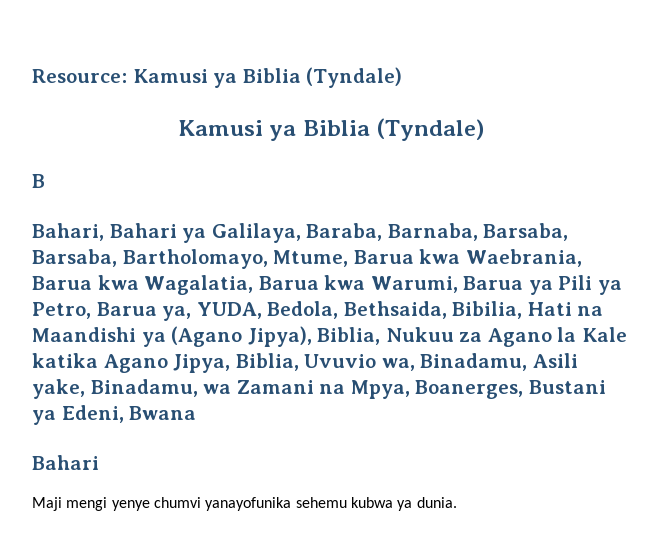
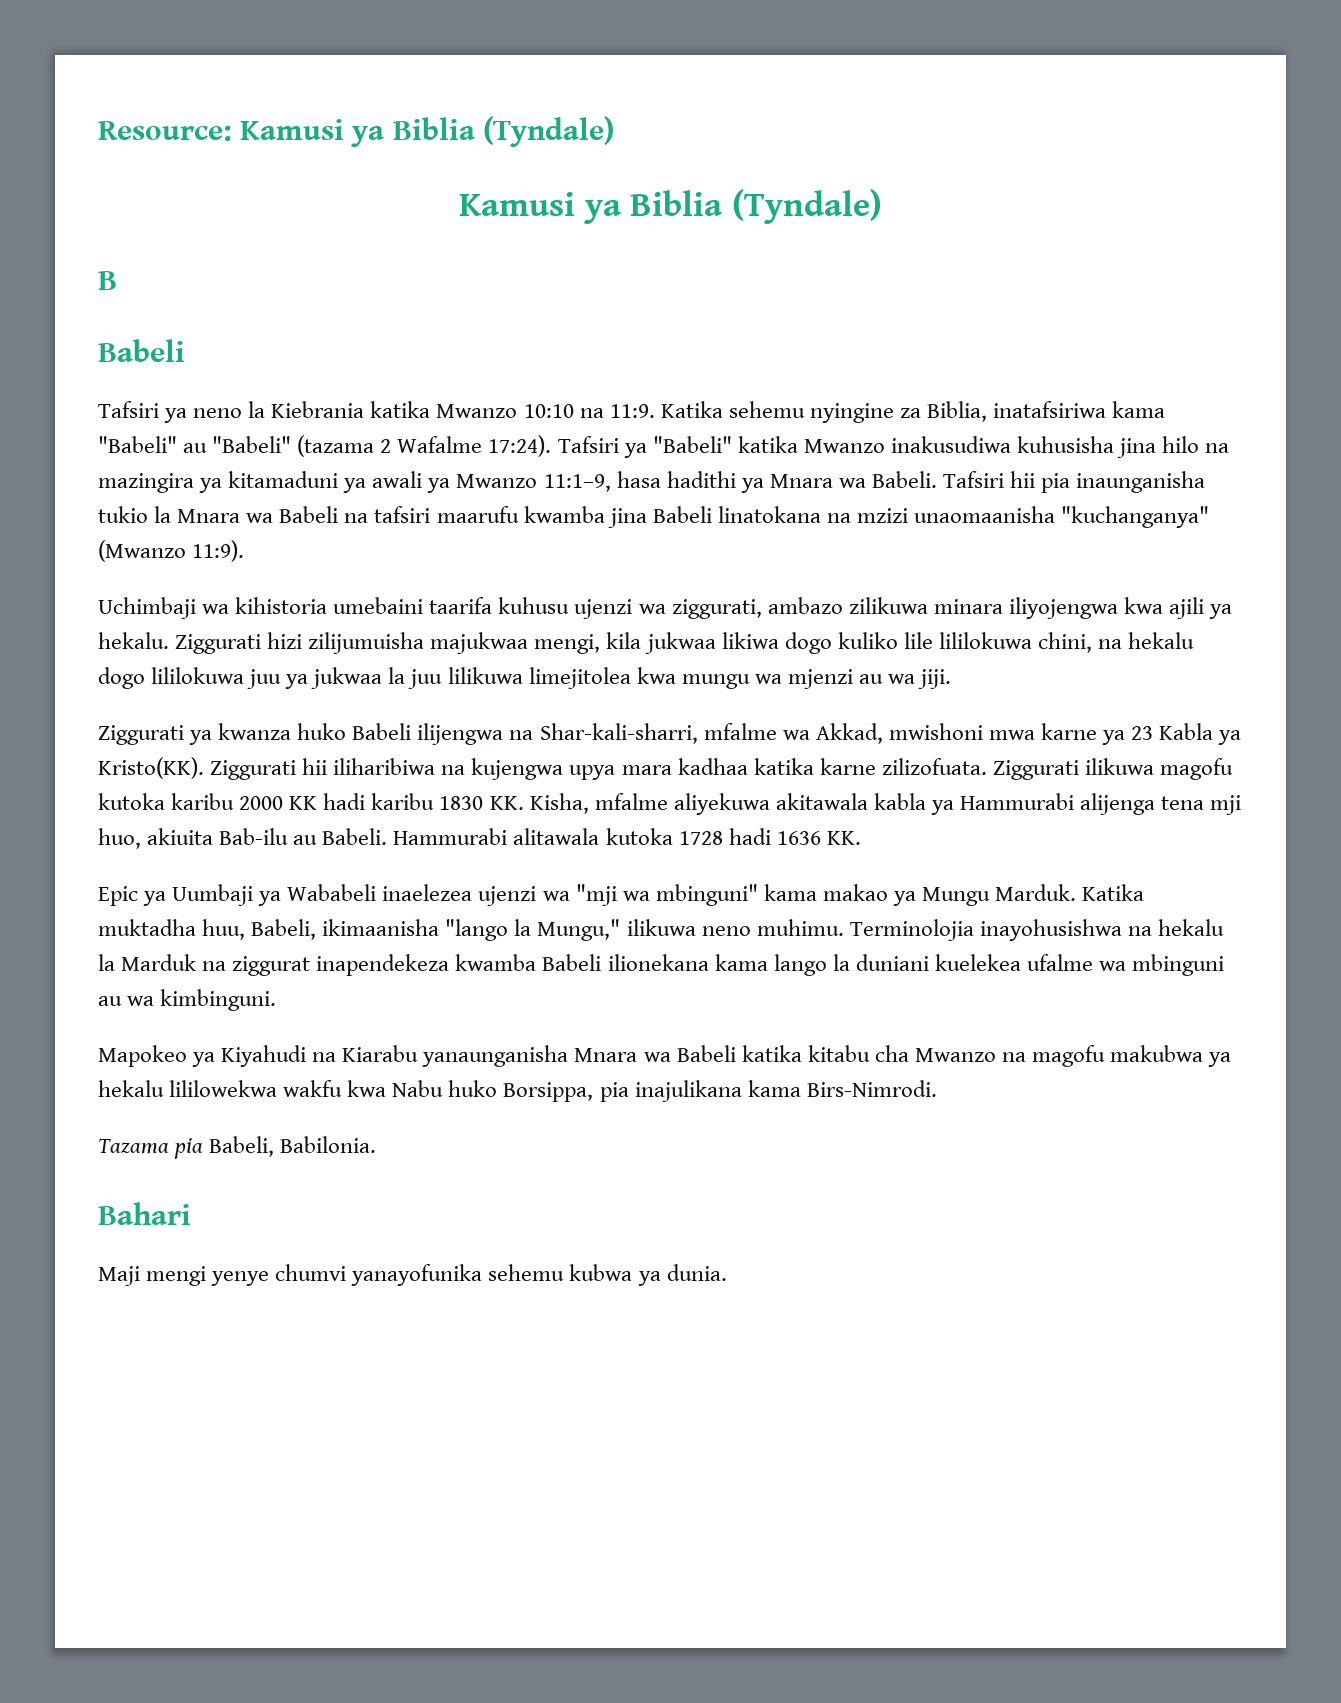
[32,223,569,243] [32,249,582,269] [32,275,622,295] [32,301,604,321] [32,326,627,347] [32,353,578,373] [32,379,606,399] [32,405,197,425] Bahari, Bahari ya Galilaya, Baraba, Barnaba, Barsaba, Barsaba, Bartholomayo, Mtume, Barua kwa Waebrania, Barua kwa Wagalatia, Barua kwa Warumi, Barua ya Pili ya Petro, Barua ya, YUDA, Bedola, Bethsaida, Bibilia, Hati na Maandishi ya (Agano Jipya), Biblia, Nukuu za Agano la Kale katika Agano Jipya, Biblia, Uvuvio wa, Binadamu, Asili yake, Binadamu, wa Zamani na Mpya, Boanerges, Bustani ya Edeni, Bwana -> [98,339,185,362] [98,401,1166,423] [98,435,1230,458] [98,471,1206,493] [98,506,1210,528] [98,540,245,562] [98,597,1233,619] [98,632,1195,654] [98,667,952,689] [98,723,1242,745] [98,757,1234,780] [98,793,1242,815] [98,828,861,849] [98,884,1145,906] [98,919,1224,941] [98,954,1225,976] [98,989,277,1011] [98,1045,1232,1067] [98,1080,937,1102] [98,1136,377,1159] Babeli // Tafsiri ya neno la Kiebrania katika Mwanzo 10:10 na 11:9. Katika sehemu nyingine za Biblia, inatafsiriwa kama "Babeli" au "Babeli" (tazama 2 Wafalme 17:24). Tafsiri ya "Babeli" katika Mwanzo inakusudiwa kuhusisha jina hilo na mazingira ya kitamaduni ya awali ya Mwanzo 11:1–9, hasa hadithi ya Mnara wa Babeli. Tafsiri hii pia inaunganisha tukio la Mnara wa Babeli na tafsiri maarufu kwamba jina Babeli linatokana na mzizi unaomaanisha "kuchanganya" (Mwanzo 11:9). // Uchimbaji wa kihistoria umebaini taarifa kuhusu ujenzi wa ziggurati, ambazo zilikuwa minara iliyojengwa kwa ajili ya hekalu. Ziggurati hizi zilijumuisha majukwaa mengi, kila jukwaa likiwa dogo kuliko lile lililokuwa chini, na hekalu dogo lililokuwa juu ya jukwaa la juu lilikuwa limejitolea kwa mungu wa mjenzi au wa jiji. // Ziggurati ya kwanza huko Babeli ilijengwa na Shar-kali-sharri, mfalme wa Akkad, mwishoni mwa karne ya 23 Kabla ya Kristo(KK). Ziggurati hii iliharibiwa na kujengwa upya mara kadhaa katika karne zilizofuata. Ziggurati ilikuwa magofu kutoka karibu 2000 KK hadi karibu 1830 KK. Kisha, mfalme aliyekuwa akitawala kabla ya Hammurabi alijenga tena mji huo, akiuita Bab-ilu au Babeli. Hammurabi alitawala kutoka 1728 hadi 1636 KK. // Epic ya Uumbaji ya Wababeli inaelezea ujenzi wa "mji wa mbinguni" kama makao ya Mungu Marduk. Katika muktadha huu, Babeli, ikimaanisha "lango la Mungu," ilikuwa neno muhimu. Terminolojia inayohusishwa na hekalu la Marduk na ziggurat inapendekeza kwamba Babeli ilionekana kama lango la duniani kuelekea ufalme wa mbinguni au wa kimbinguni. // Mapokeo ya Kiyahudi na Kiarabu yanaunganisha Mnara wa Babeli katika kitabu cha Mwanzo na magofu makubwa ya hekalu lililowekwa wakfu kwa Nabu huko Borsippa, pia inajulikana kama Birs-Nimrodi. // Tazama pia Babeli, Babilonia.

